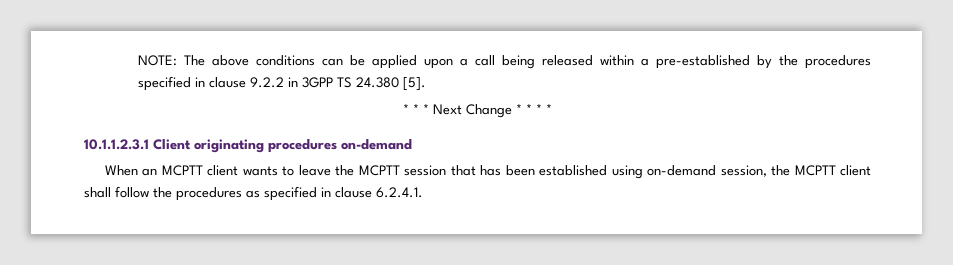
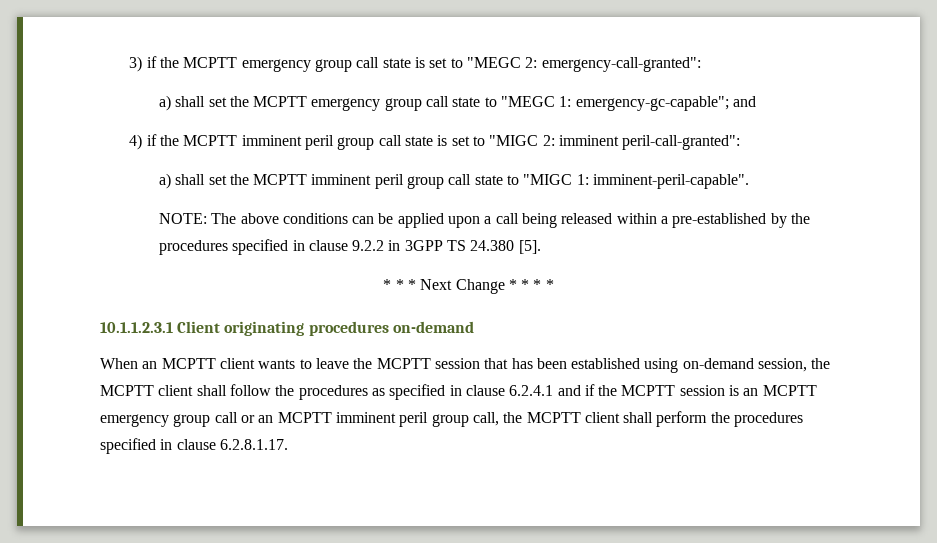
(138, 60) none -> [129,56,701,72] [158,95,757,111] [129,134,741,150] [158,173,750,189] 3) if the MCPTT emergency group call state is set to "MEGC 2: emergency-call-granted": // a) shall set the MCPTT emergency group call state to "MEGC 1: emergency-gc-capable"; and // 4) if the MCPTT imminent peril group call state is set to "MIGC 2: imminent peril-call-granted": // a) shall set the MCPTT imminent peril group call state to "MIGC 1: imminent-peril-capable". //
[376,187,423,198] 6.2.4.1. -> [509,384,817,396] [100,411,804,427] [100,438,288,454] 6.2.4.1 and if the MCPTT session is an MCPTT emergency group call or an MCPTT imminent peril group call, the MCPTT client shall perform the procedures specified in clause 6.2.8.1.17.

